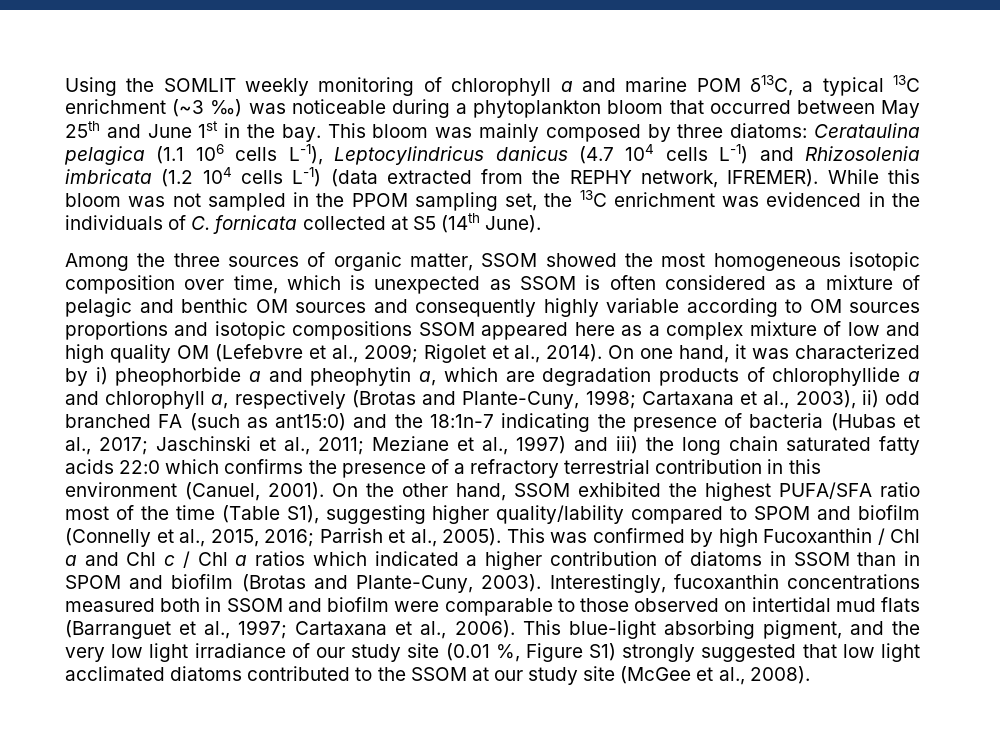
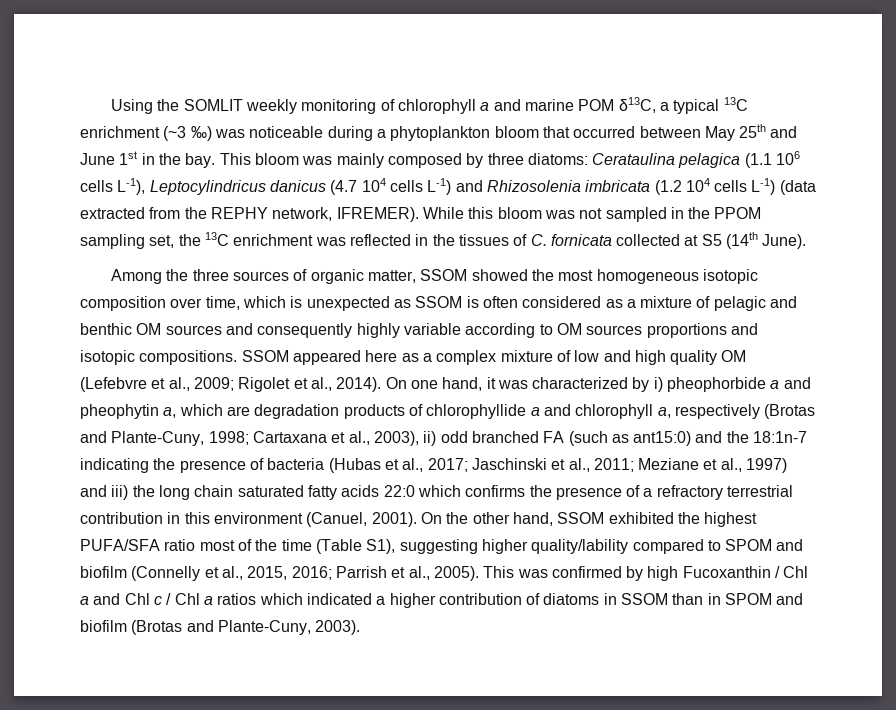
[766,192,920,207] [65,215,163,230] evidenced in the individuals -> [349,234,509,246] reflected in the tissues
[292,321,413,340] compositions -> [139,350,238,365] compositions.
[549,574,920,593] [65,597,920,616] [65,620,921,639] [65,643,920,662] [65,666,810,685] Interestingly, fucoxanthin concentrations measured both in SSOM and biofilm were comparable to those observed on intertidal mud flats (Barranguet et al., 1997; Cartaxana et al., 2006). This blue-light absorbing pigment, and the very low light irradiance of our study site (0.01 %, Figure S1) strongly suggested that low light acclimated diatoms contributed to the SSOM at our study site (McGee et al., 2008). -> (361, 627) none

